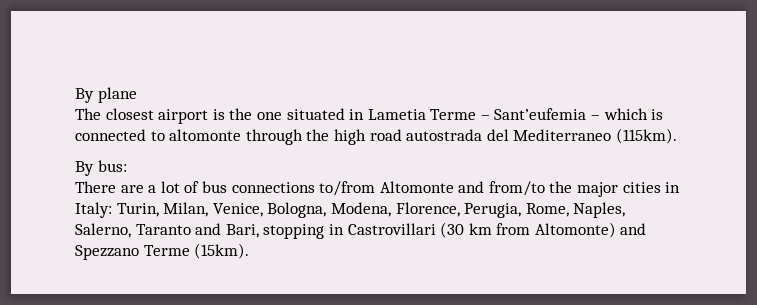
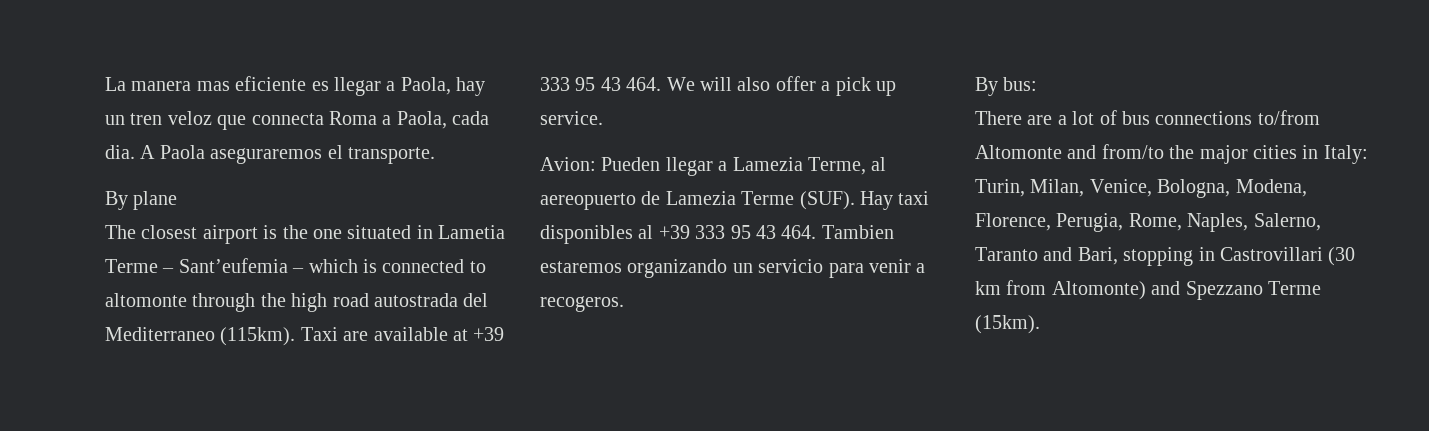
(75, 95) none -> [105,76,486,96] [105,111,490,130] [105,145,435,164] La manera mas eficiente es llegar a Paola, hay un tren veloz que connecta Roma a Paola, cada dia. A Paola aseguraremos el transporte. //
(677, 136) none -> [300,327,505,341] [540,76,896,96] [540,111,603,125] [540,157,887,176] [540,191,930,210] [540,225,894,244] [540,259,926,278] [540,296,624,312] Taxi are available at +39 333 95 43 464. We will also offer a pick up service. // Avion: Pueden llegar a Lamezia Terme, al aereopuerto de Lamezia Terme (SUF). Hay taxi disponibles al +39 333 95 43 464. Tambien estaremos organizando un servicio para venir a recogeros.

